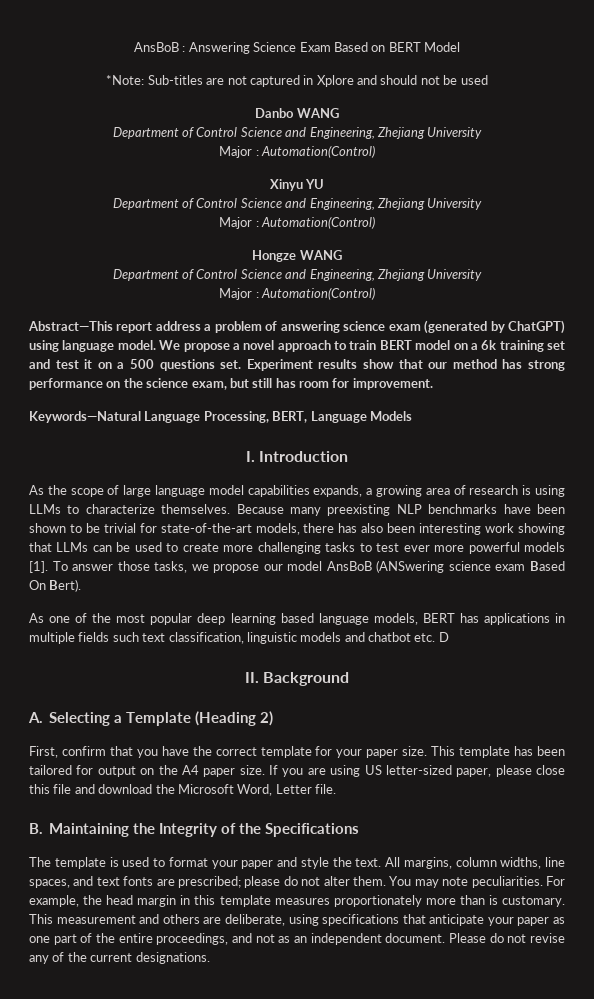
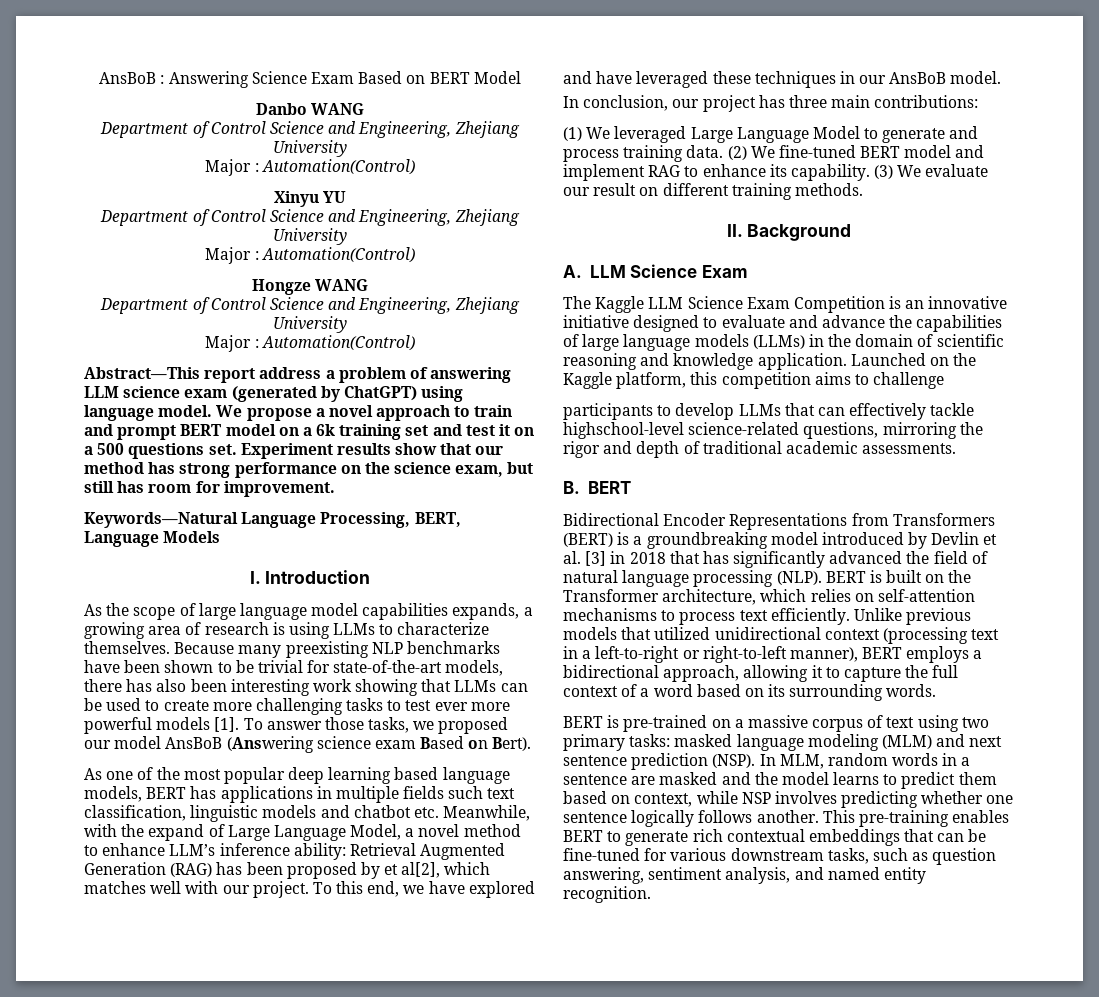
[106,75,488,87] // *Note: Sub-titles are not captured in Xplore and should not be used -> (521, 77) none
(340, 327) none -> [84,386,119,398] LLM
(377, 345) none -> [84,424,177,440] and prompt
[213,564,260,573] propose -> [438,717,509,734] proposed
[376,560,445,573] (ANSwering -> [226,736,314,753] (Answering
[29,580,46,590] On -> [468,740,489,749] on
[438,632,449,642] [244,672,350,686] [28,711,274,726] [29,746,565,758] [29,765,565,777] [29,784,336,796] [29,823,360,837] [29,857,565,869] [29,876,565,888] [29,895,565,907] [29,914,565,926] [29,933,566,945] [29,952,210,964] D // II. Background // A. Selecting a Template (Heading 2) // First, confirm that you have the correct template for your paper size. This template has been tailored for output on the A4 paper size. If you are using US letter-sized paper, please close this file and download the Microsoft Word, Letter file. // B. Maintaining the Integrity of the Specifications // The template is used to format your paper and style the text. All margins, column widths, line spaces, and text fonts are prescribed; please do not alter them. You may note peculiarities. For example, the head margin in this template measures proportionately more than is customary. This measurement and others are deliberate, using specifications that anticipate your paper as one part of the entire proceedings, and not as an independent document. Please do not revise any of the current designations. -> [443,805,531,821] [84,824,521,841] [84,843,506,860] [84,862,491,879] [84,881,535,898] [563,71,1002,88] [563,95,979,112] [563,126,979,143] [563,145,985,162] [563,164,989,181] [563,183,863,200] [726,224,852,241] [563,264,748,278] [563,296,1008,313] [563,315,1003,332] [563,334,1004,351] [563,353,977,370] [563,372,945,389] [563,403,975,420] [563,422,983,439] [563,441,957,458] [563,481,631,494] [563,513,995,530] [563,532,998,549] [563,551,988,568] [563,570,972,587] [563,589,975,605] [563,608,972,625] [563,627,1000,644] [563,646,983,663] [563,665,959,682] [563,684,937,701] [563,715,989,732] [563,734,1003,751] [563,753,971,770] [563,772,997,789] [563,791,1014,808] [563,810,1010,827] [563,829,987,846] [563,848,997,865] [563,867,926,884] [563,886,651,903] Meanwhile, with the expand of Large Language Model, a novel method to enhance LLM’s inference ability: Retrieval Augmented Generation (RAG) has been proposed by et al[2], which matches well with our project. To this end, we have explored and have leveraged these techniques in our AnsBoB model. // In conclusion, our project has three main contributions: // (1) We leveraged Large Language Model to generate and process training data. (2) We fine-tuned BERT model and implement RAG to enhance its capability. (3) We evaluate our result on different training methods. // II. Background // A. LLM Science Exam // The Kaggle LLM Science Exam Competition is an innovative initiative designed to evaluate and advance the capabilities of large language models (LLMs) in the domain of scientific reasoning and knowledge application. Launched on the Kaggle platform, this competition aims to challenge // participants to develop LLMs that can effectively tackle highschool-level science-related questions, mirroring the rigor and depth of traditional academic assessments. // B. BERT // Bidirectional Encoder Representations from Transformers (BERT) is a groundbreaking model introduced by Devlin et al. [3] in 2018 that has significantly advanced the field of natural language processing (NLP). BERT is built on the Transformer architecture, which relies on self-attention mechanisms to process text efficiently. Unlike previous models that utilized unidirectional context (processing text in a left-to-right or right-to-left manner), BERT employs a bidirectional approach, allowing it to capture the full context of a word based on its surrounding words. // BERT is pre-trained on a massive corpus of text using two primary tasks: masked language modeling (MLM) and next sentence prediction (NSP). In MLM, random words in a sentence are masked and the model learns to predict them based on context, while NSP involves predicting whether one sentence logically follows another. This pre-training enables BERT to generate rich contextual embeddings that can be fine-tuned for various downstream tasks, such as question answering, sentiment analysis, and named entity recognition.

